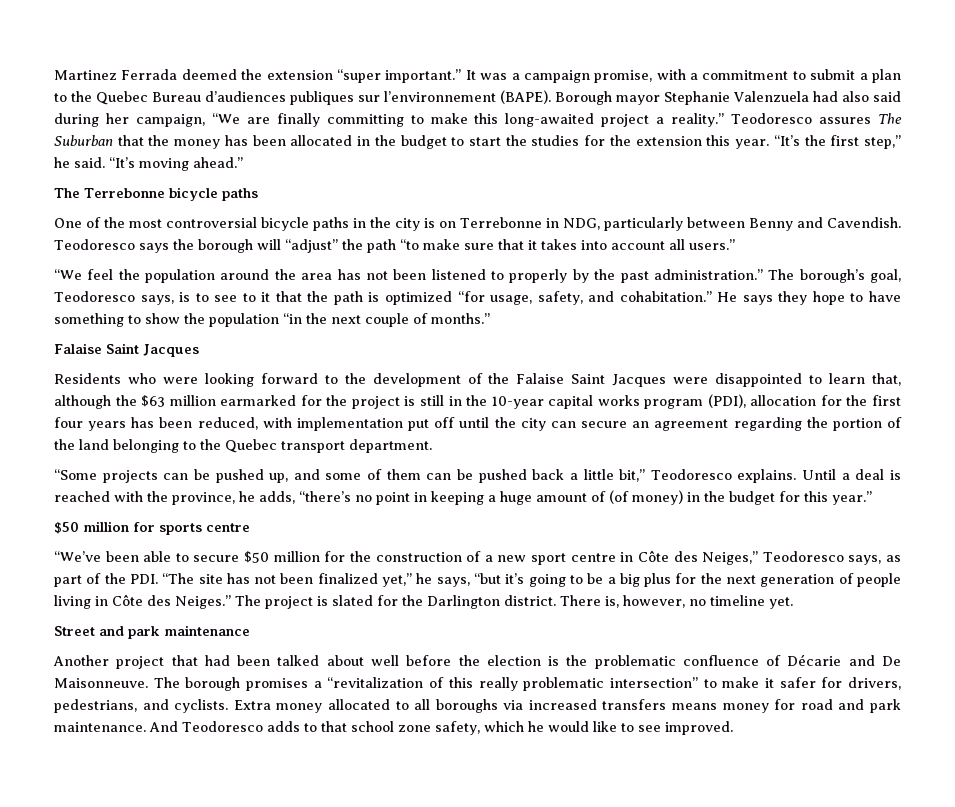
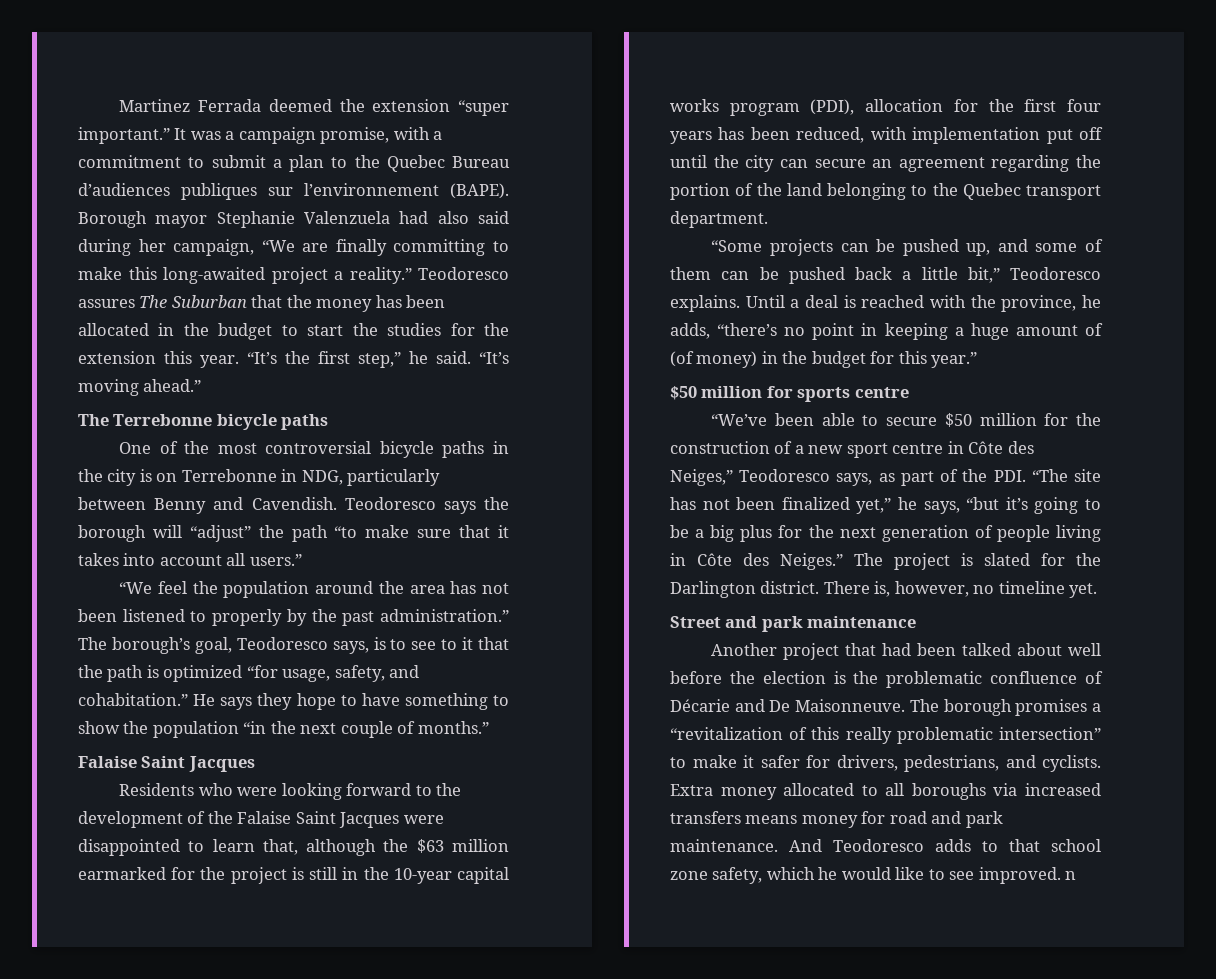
(733, 728) none -> [1065,871,1077,880] n

